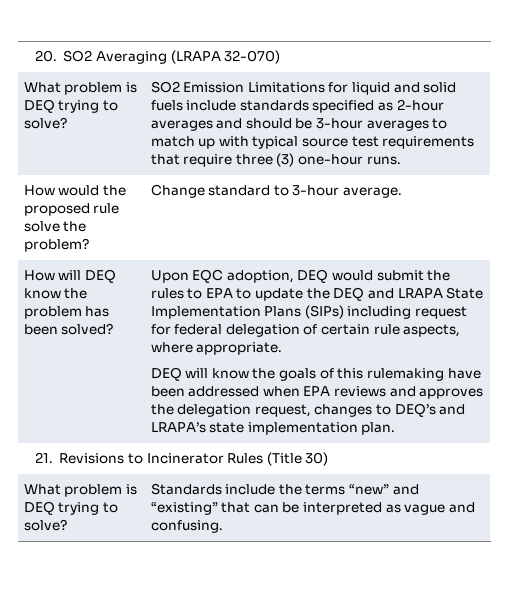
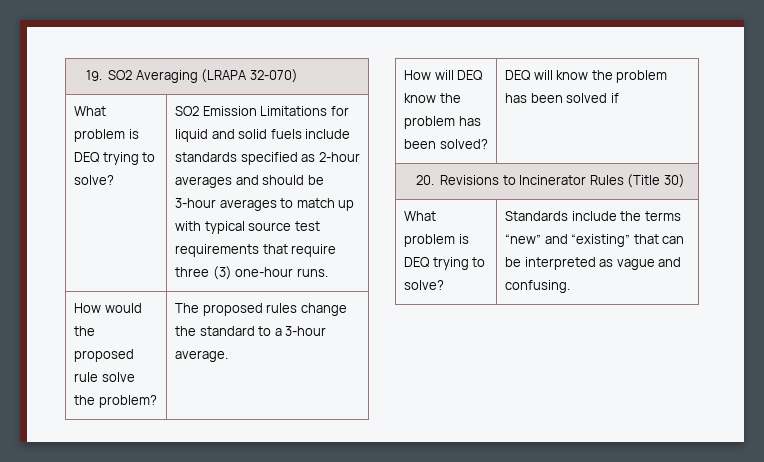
[34,50,57,62] 20. -> [85,70,102,81] 19.
[150,184,205,198] Change -> [175,303,347,316] [175,326,197,336] The proposed rules change the
(289, 190) none -> [274,328,282,336] a
[150,269,451,283] [150,287,484,301] [150,305,468,319] [150,324,461,337] [150,342,283,355] [150,367,481,381] [150,386,484,399] [150,403,466,417] [150,422,396,435] [34,452,53,463] Upon EQC adoption, DEQ would submit the rules to EPA to update the DEQ and LRAPA State Implementation Plans (SIPs) including request for federal delegation of certain rule aspects, where appropriate. // DEQ will know the goals of this rulemaking have been addressed when EPA reviews and approves the delegation request, changes to DEQ’s and LRAPA’s state implementation plan. // 21. -> [505,70,668,83] [505,93,619,103] [415,175,434,185] DEQ will know the problem has been solved if // 20.

